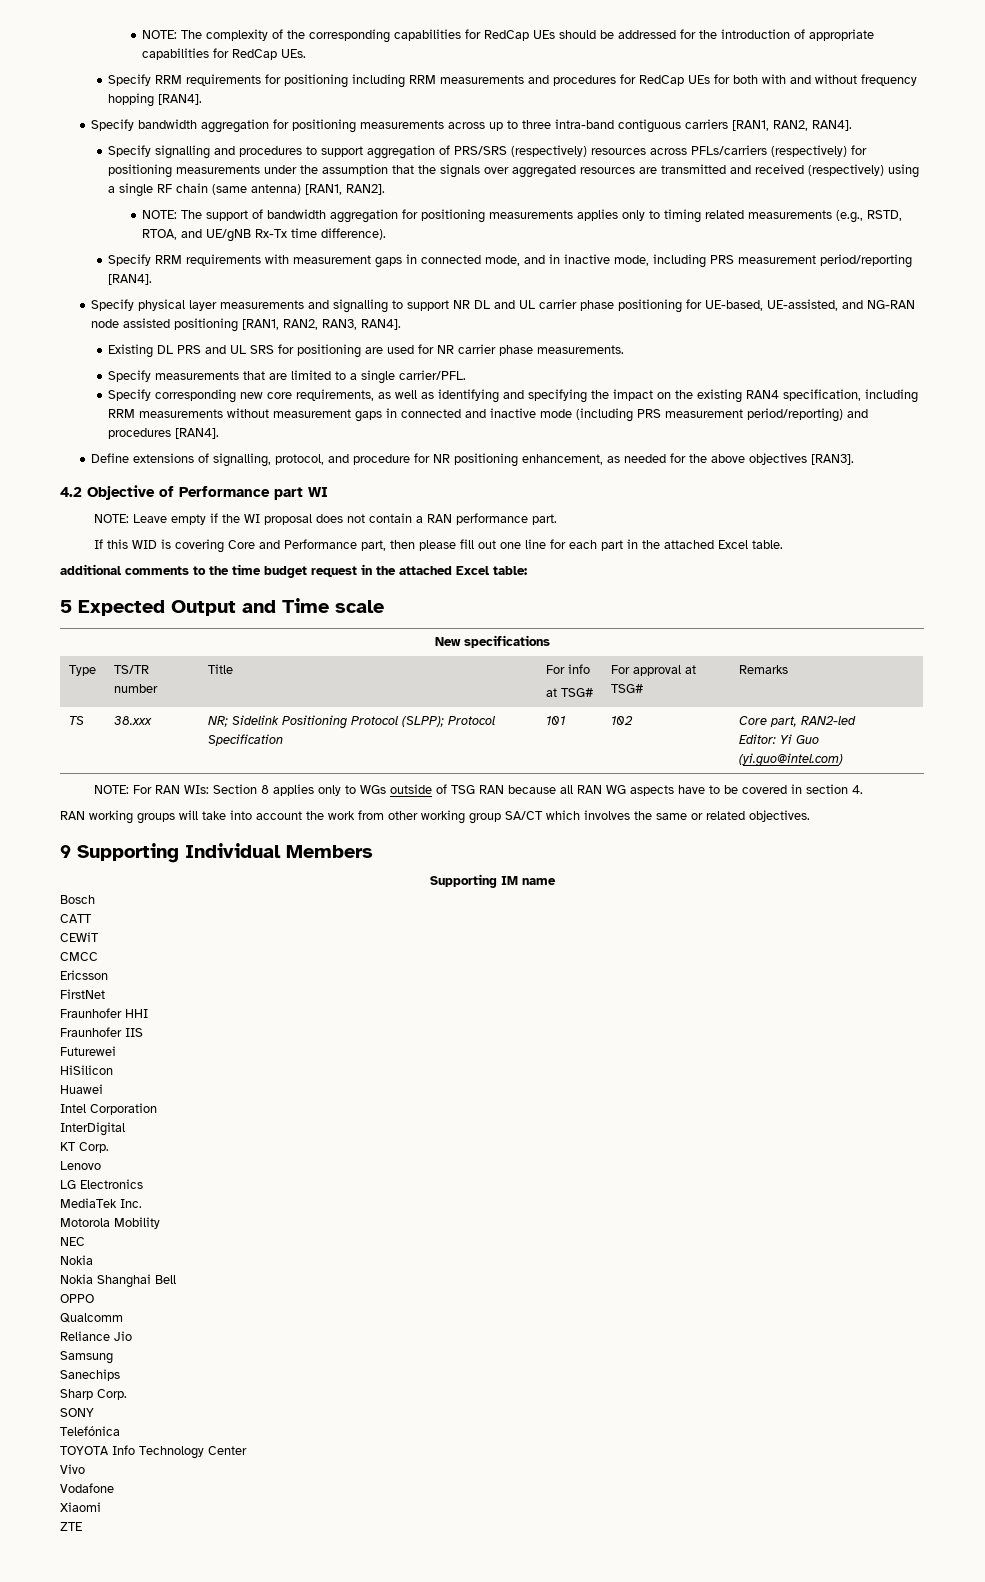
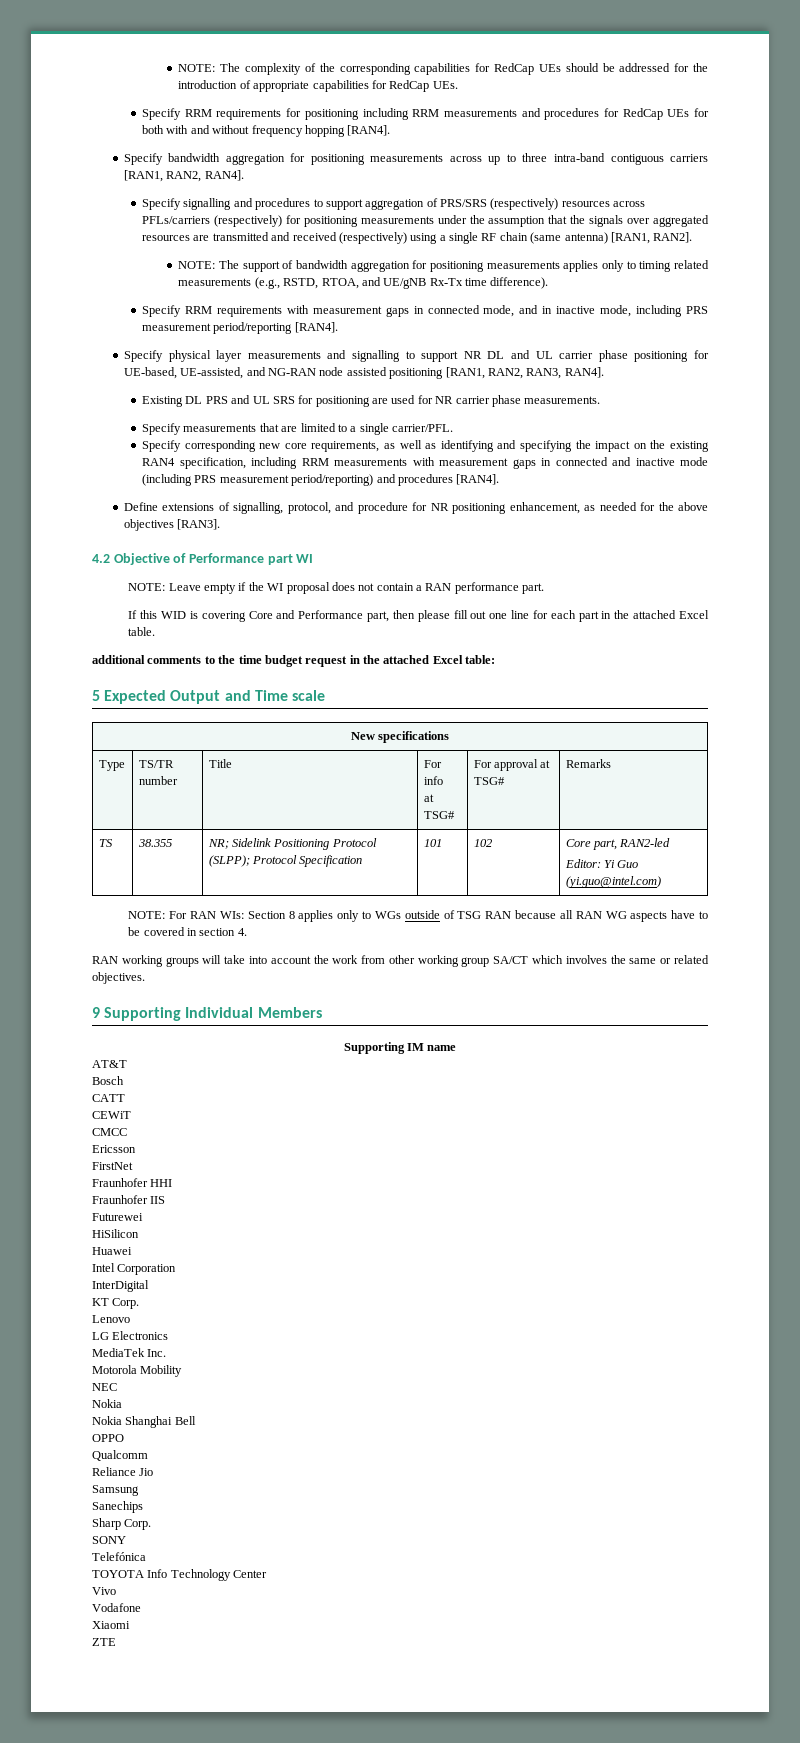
[226,408,269,418] without -> [412,457,435,466] with
[113,716,152,725] 38.xxx -> [137,839,172,847] 38.355
(556, 881) none -> [92,1060,127,1068] // AT&T

